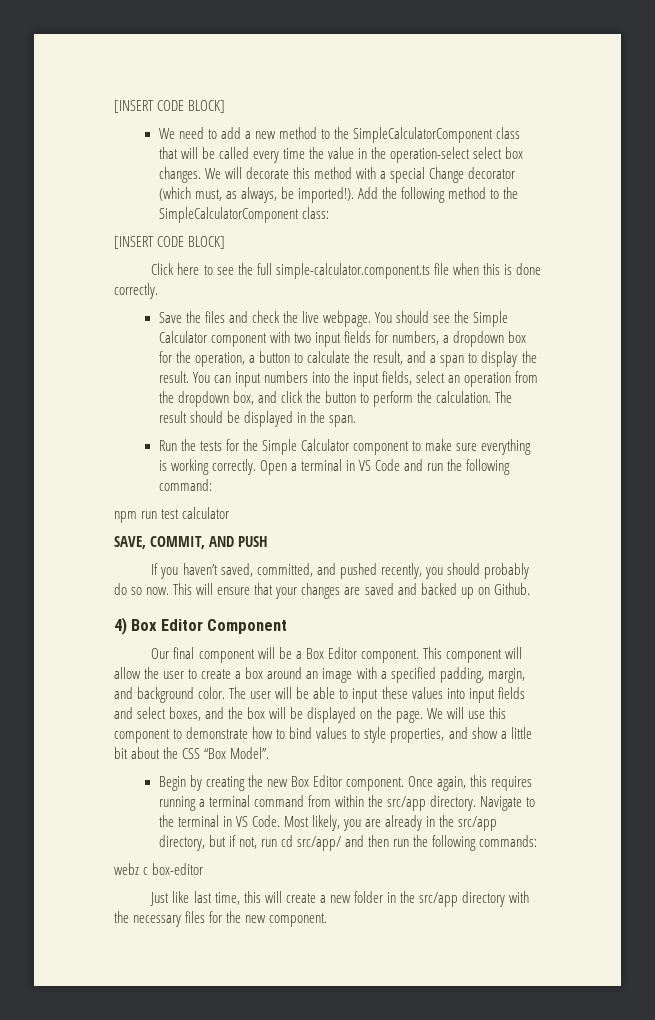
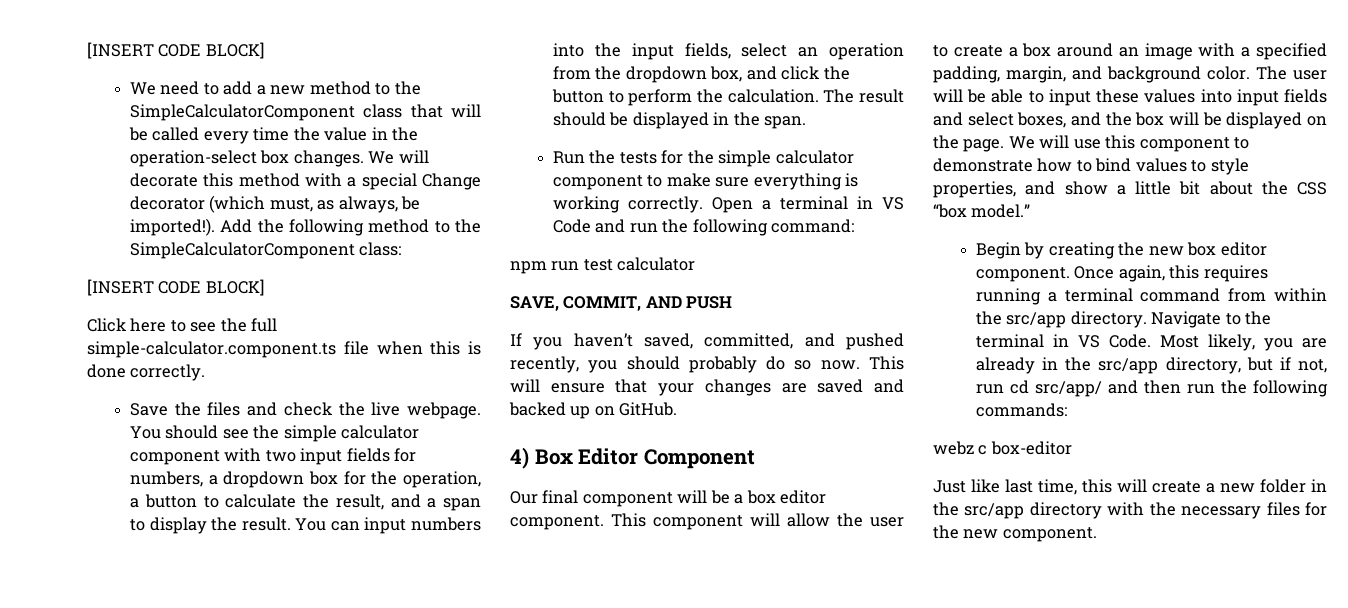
[473,147,503,159] select -> (258, 158) none
[473,311,509,327] [158,331,207,343] Simple Calculator -> [283,425,420,442] simple calculator
[262,439,350,455] Simple Calculator -> [718,150,854,167] simple calculator
[493,583,530,595] Github. -> [619,402,678,416] GitHub.
[305,647,357,659] Box Editor -> [746,490,827,504] box editor
[204,747,270,759] “Box Model”. -> [933,204,1031,218] “box model.”
[291,775,343,787] Box Editor -> [1187,242,1267,256] box editor

